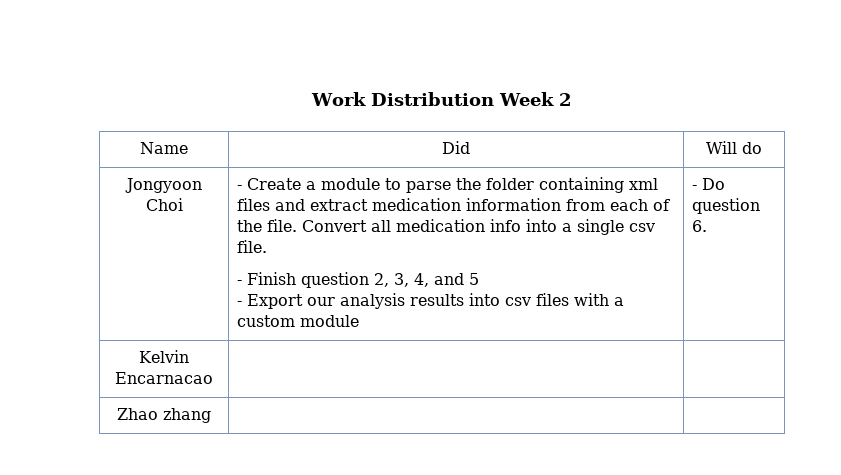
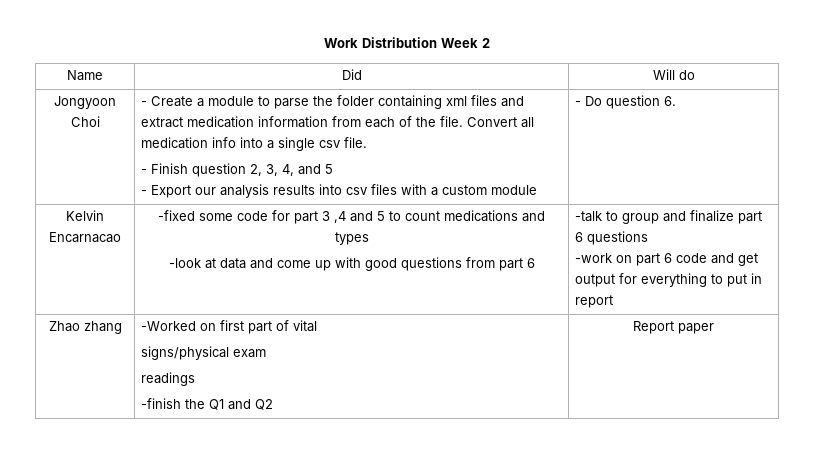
[117,408,211,423] | // Zhao zhang | | -> [158,210,545,224] [334,232,369,245] [168,257,535,271] [574,210,762,224] [574,231,648,245] [574,253,758,266] [574,273,762,287] [574,295,613,308] [48,321,122,334] [140,320,317,334] [140,346,266,360] [140,372,195,386] [140,398,273,410] [633,321,714,334] -fixed some code for part 3 ,4 and 5 to count medications and types // -look at data and come up with good questions from part 6 | -talk to group and finalize part 6 questions // -work on part 6 code and get output for everything to put in report // Zhao zhang | -Worked on first part of vital // signs/physical exam // readings // -finish the Q1 and Q2 | Report paper

